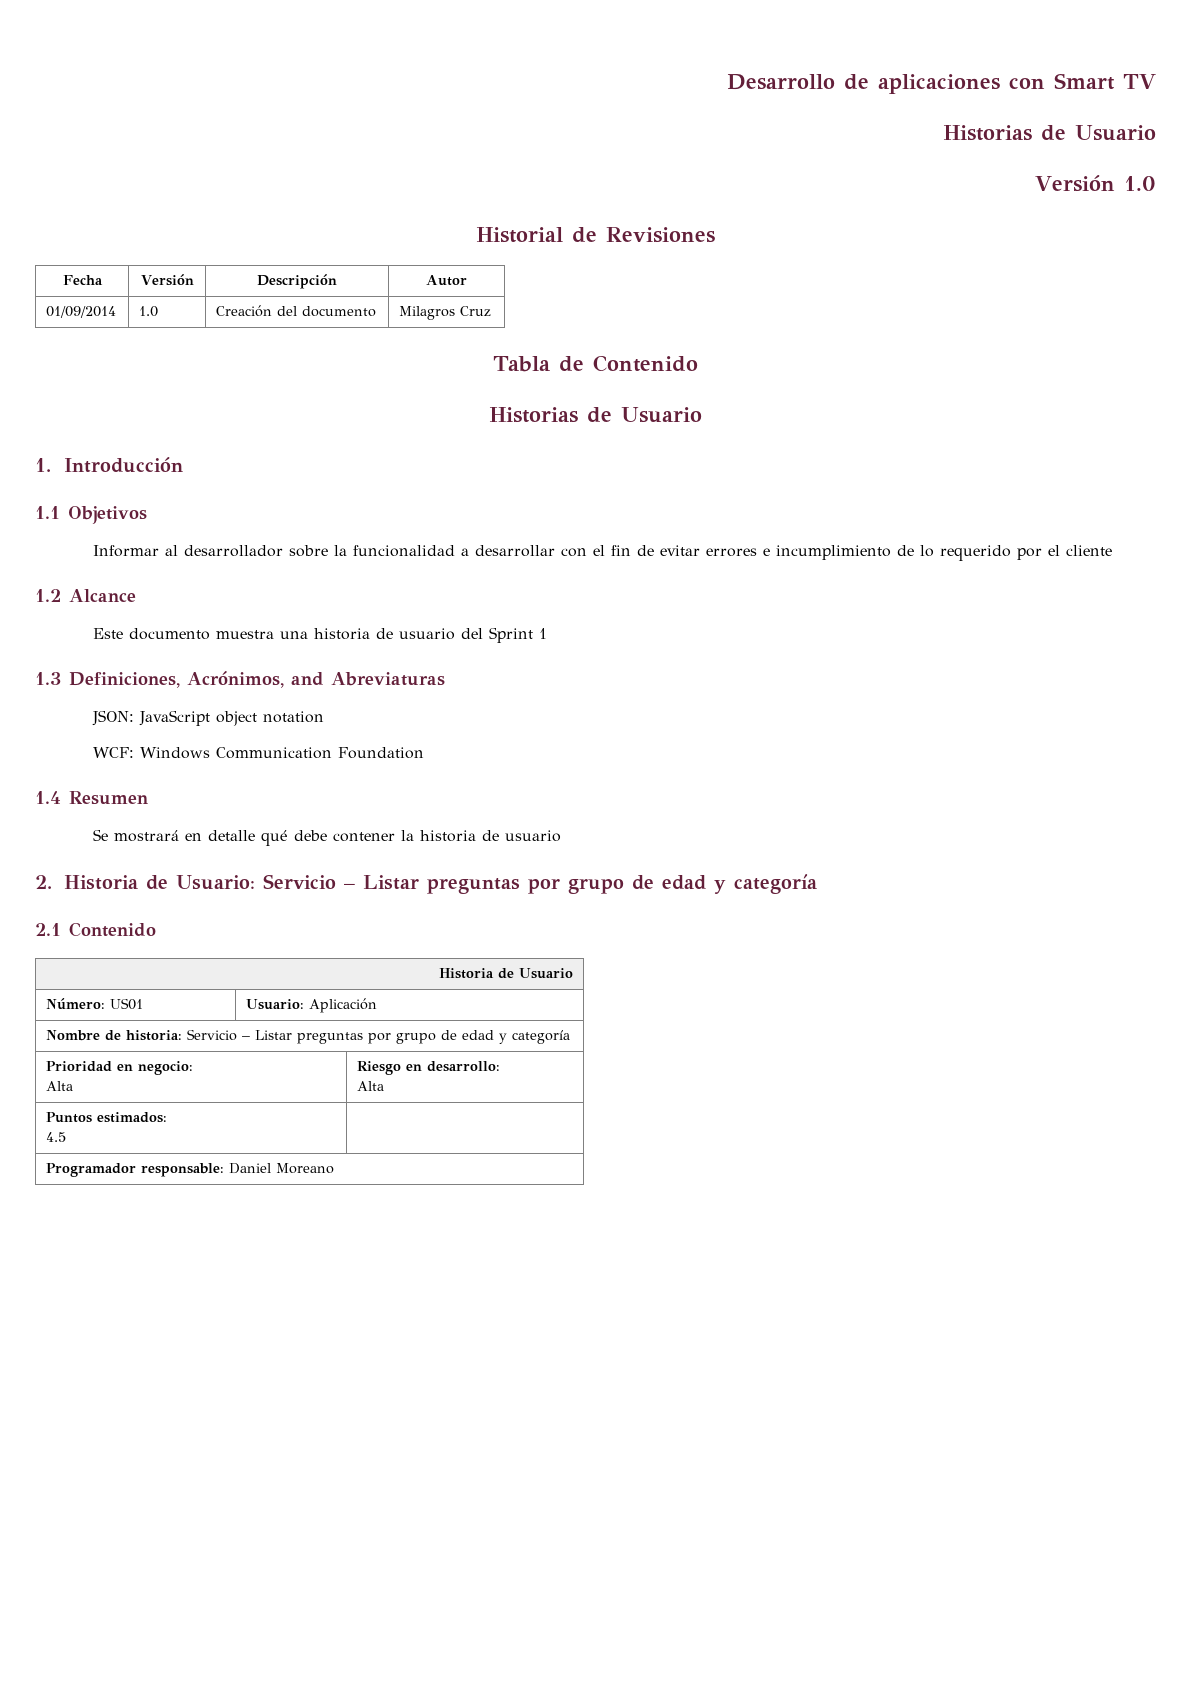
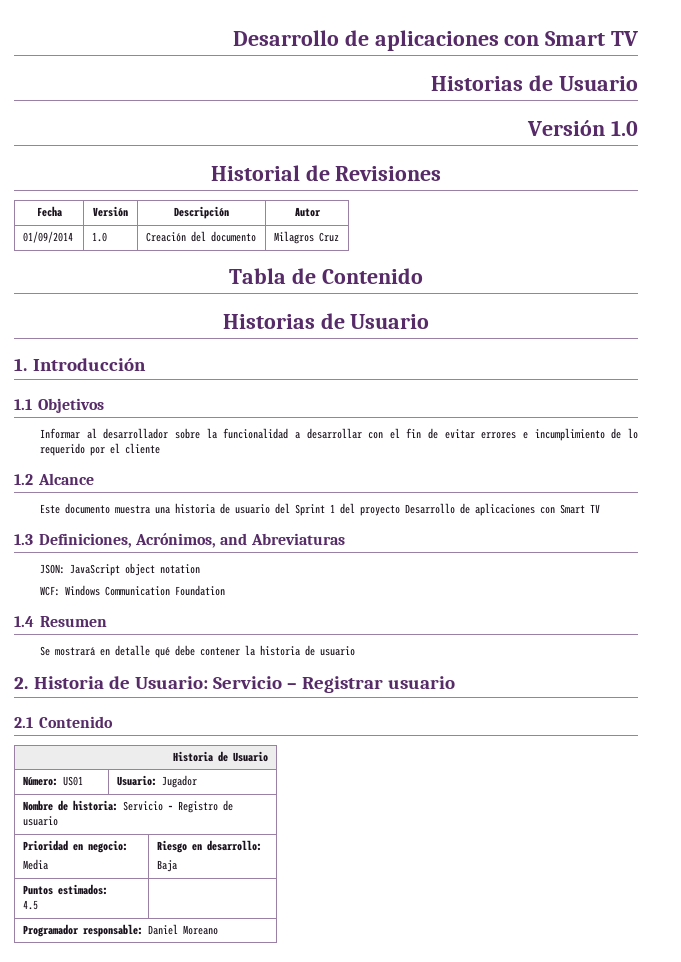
(547, 633) none -> [339,503,600,516] del proyecto Desarrollo de aplicaciones con Smart TV
[362,874,817,894] Listar preguntas por grupo de edad y categoría -> [301,676,455,693] Registrar usuario
[309,998,378,1013] Aplicación -> [162,775,198,788] Jugador
[255,1030,571,1044] Listar preguntas por grupo de edad y categoría -> [178,800,234,813] [23,816,59,826] Registro de usuario
[46,1081,74,1091] Alta -> [23,859,49,870] Media
[357,1081,385,1091] Alta -> [157,860,178,872] Baja

